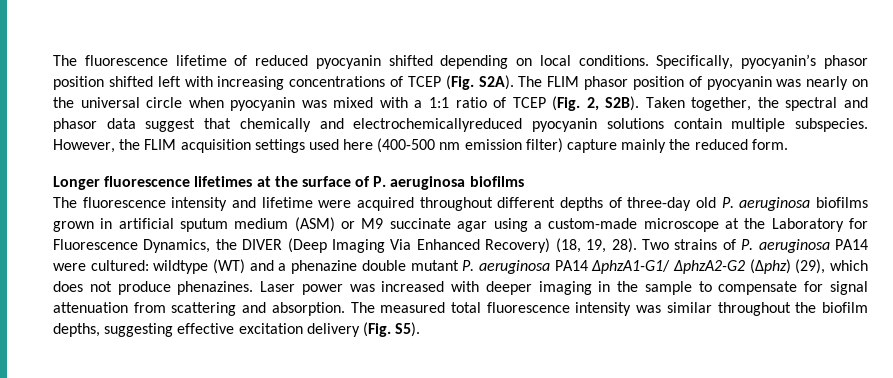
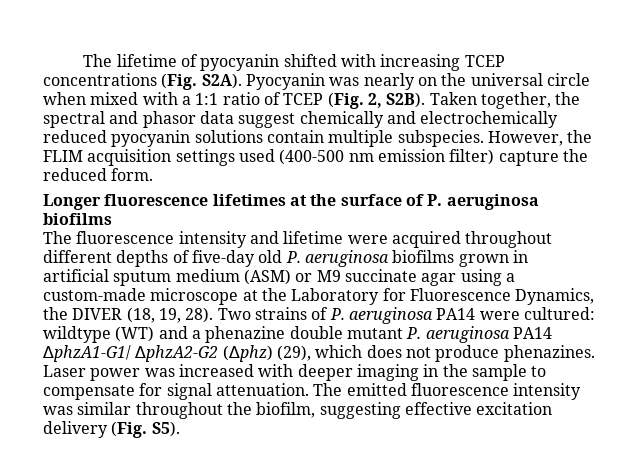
[53,55,168,66] The fluorescence -> [83,54,113,67] The
[255,55,309,66] reduced -> (198, 60) none
[440,54,868,69] [53,75,772,90] depending on local conditions. Specifically, pyocyanin’s phasor position shifted left with increasing concentrations of TCEP (Fig. S2A). The FLIM phasor position of pyocyanin -> [340,54,505,71] [43,73,325,90] with increasing TCEP concentrations (Fig. S2A). Pyocyanin
[230,97,327,111] pyocyanin was -> (86, 98) none
[204,118,232,129] that -> (296, 120) none
[353,118,523,132] electrochemicallyreduced -> [420,111,559,128] [43,130,107,143] electrochemically reduced
[343,139,374,150] here -> (275, 155) none
[621,139,667,153] mainly -> (559, 158) none
[627,197,692,211] three-day -> [191,250,255,267] five-day
[287,238,551,253] (Deep Imaging Via Enhanced Recovery) -> (123, 314) none
[53,302,482,316] attenuation from scattering and absorption. The measured total -> [215,383,407,396] attenuation. The emitted
[821,302,868,313] [53,323,100,337] biofilm depths, -> [256,402,316,418] biofilm,

